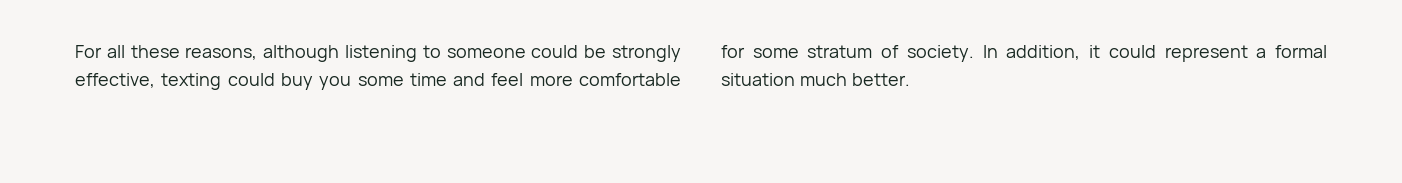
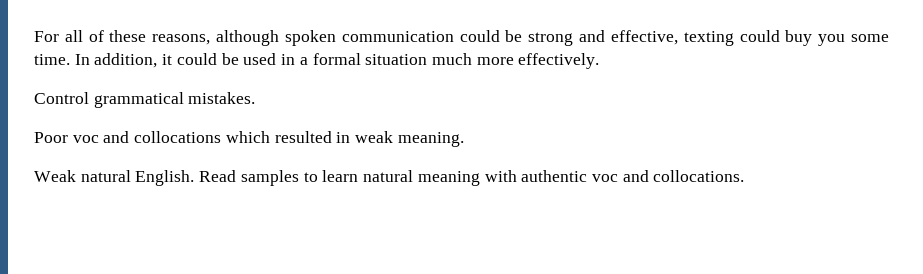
(125, 51) none -> [88,30,104,42] of
[345,45,681,62] listening to someone could be strongly -> [284,30,606,46] spoken communication could be strong and
[409,73,682,86] [721,45,974,62] time and feel more comfortable for some stratum of society. -> [34,54,70,65] time.
[1164,45,1248,62] represent -> [221,53,296,65] be used in
[851,73,910,86] better. -> [476,53,600,69] [34,92,256,108] [34,131,464,147] [34,170,745,186] more effectively. // Control grammatical mistakes. // Poor voc and collocations which resulted in weak meaning. // Weak natural English. Read samples to learn natural meaning with authentic voc and collocations.

